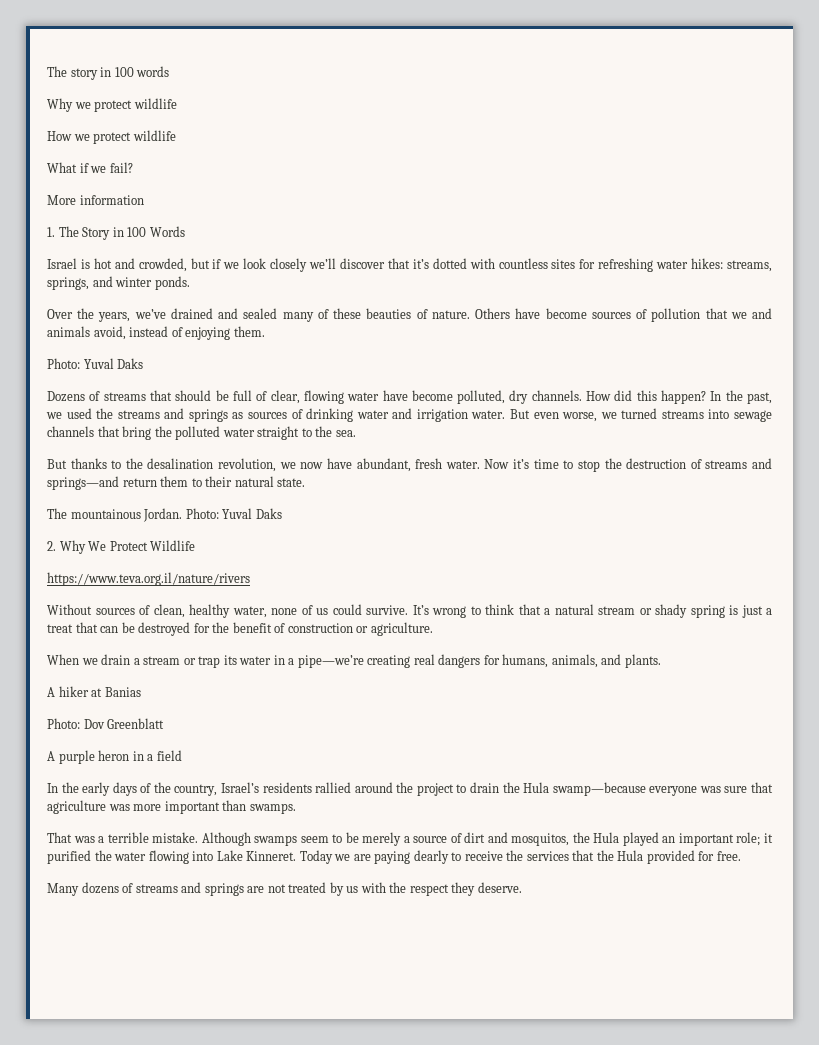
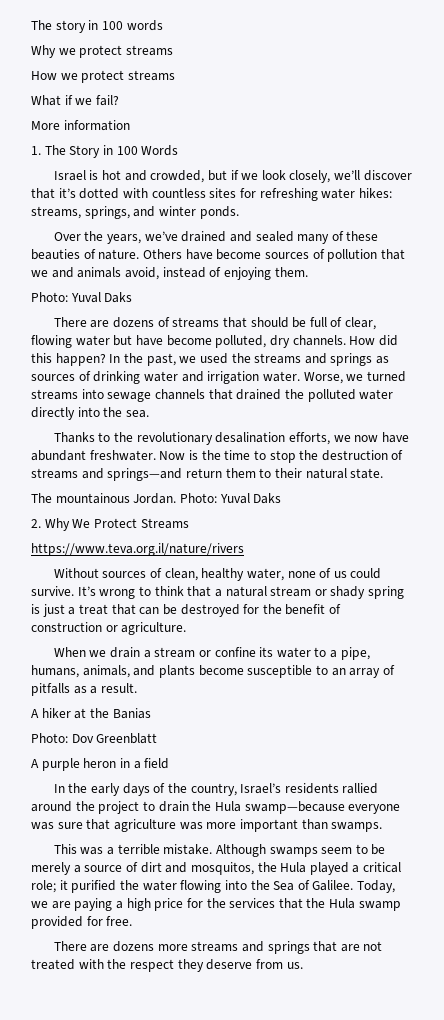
[133,98,177,109] wildlife -> [125,45,173,56] streams
[132,130,176,141] wildlife -> [127,70,175,81] streams
[270,258,308,272] closely -> [289,170,331,183] closely,
[47,391,85,402] Dozens -> [53,317,154,328] There are dozens
(380, 396) none -> [113,335,133,346] but
[509,409,598,422] But even worse, -> [303,372,343,384] Worse,
[122,426,152,440] bring -> [236,389,282,400] drained
[257,426,312,440] straight to -> [31,407,100,420] directly into
[47,458,530,472] But thanks to the desalination revolution, we now have abundant, fresh water. Now it’s -> [53,432,409,445] [31,450,221,461] Thanks to the revolutionary desalination efforts, we now have abundant freshwater. Now is the
[150,540,196,551] Wildlife -> [140,518,189,529] Streams
[198,656,221,668] trap -> [214,647,256,657] confine
[273,654,661,668] in a pipe—we’re creating real dangers for humans, animals, and plants. -> [314,647,370,660] [31,665,395,678] [31,683,137,696] to a pipe, humans, animals, and plants become susceptible to an array of pitfalls as a result.
(103, 692) none -> [89,708,109,718] the
[47,832,72,843] That -> [53,844,77,854] This
[662,833,734,846] an important -> [352,862,402,873] a critical
[216,850,503,864] Lake Kinneret. Today we are paying dearly to receive -> [250,880,396,893] [31,898,203,911] the Sea of Galilee. Today, we are paying a high price for
(644, 855) none -> [358,901,401,911] swamp
[47,882,244,896] Many dozens of streams and springs -> [53,941,338,954] There are dozens more streams and springs that
[329,882,359,896] by us -> (75, 964) none
[477,882,522,893] deserve. -> [206,959,303,970] deserve from us.

